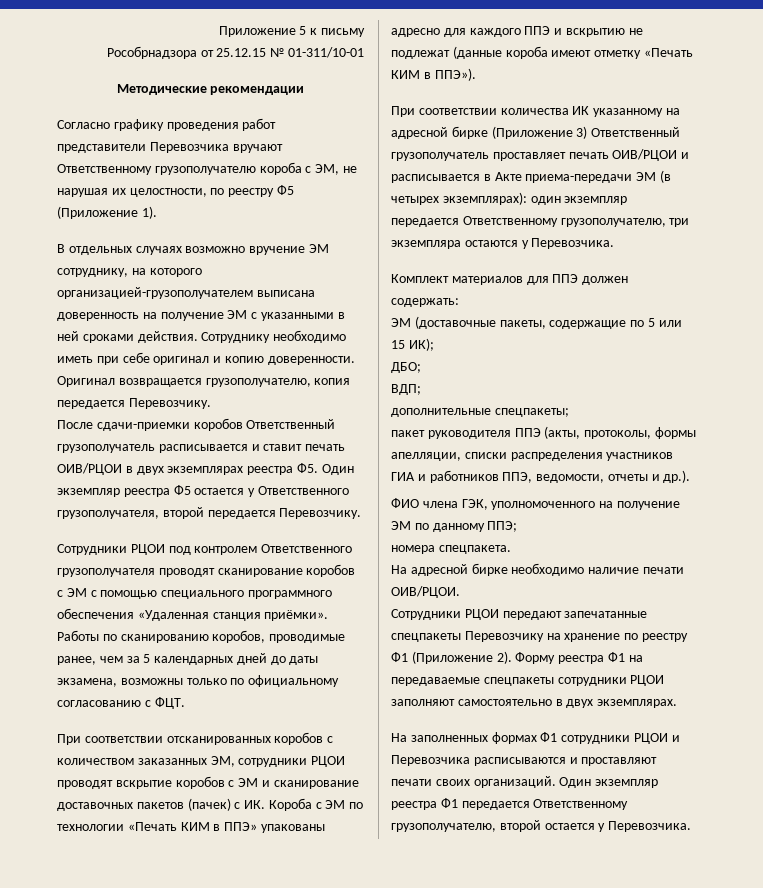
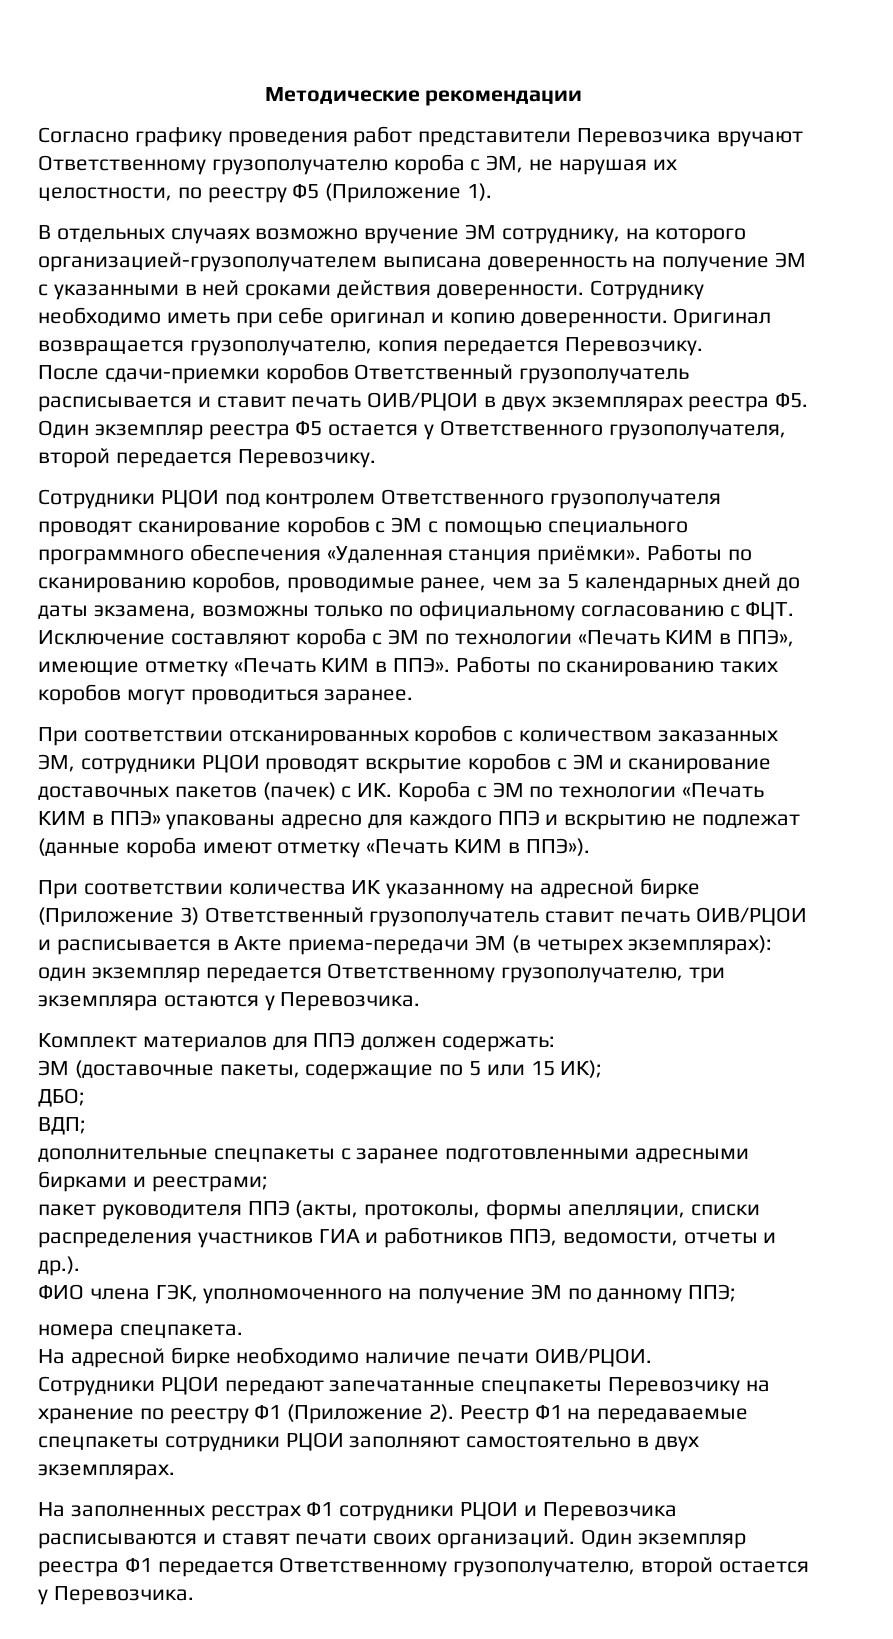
[218,26,365,37] [106,46,364,59] Приложение 5 к письму // Рособрнадзора от 25.12.15 № 01-311/10-01 // -> (264, 95) none
[137,331,198,343] действия. -> [337,280,584,300] действия доверенности.
(185, 703) none -> [38,628,795,649] [38,656,779,677] [38,684,414,705] Исключение составляют короба с ЭМ по технологии «Печать КИМ в ППЭ», имеющие отметку «Печать КИМ в ППЭ». Работы по сканированию таких коробов могут проводиться заранее.
[492,152,566,161] проставляет -> [545,911,615,923] ставит
[494,408,569,417] спецпакеты; -> [213,1148,750,1164] [38,1171,268,1192] спецпакеты с заранее подготовленными адресными бирками и реестрами;
[515,652,605,664] Форму реестра -> [459,1405,529,1424] Реестр
[491,732,537,744] формах -> [210,1505,301,1521] ресстрах
[581,757,658,766] проставляют -> [221,1533,290,1545] ставят

